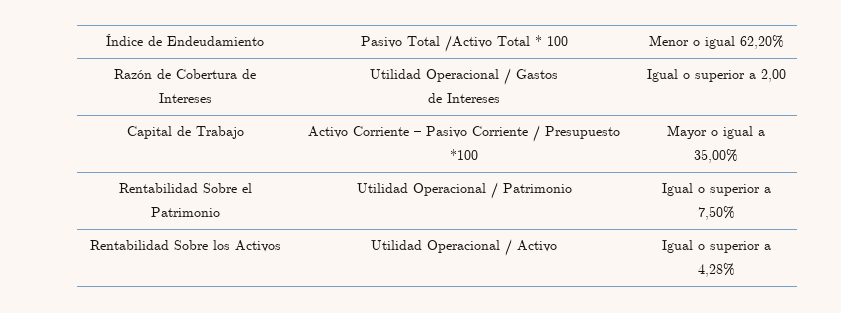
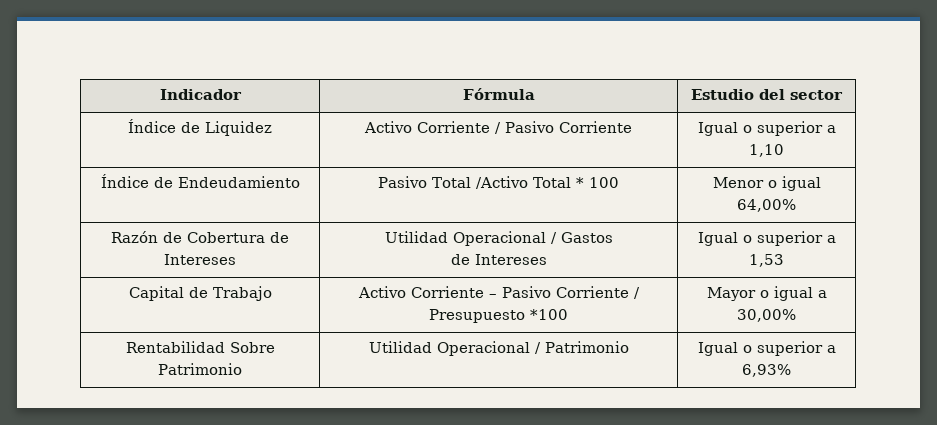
(106, 40) none -> [159,89,242,100] [462,88,535,100] [691,89,843,100] [128,119,272,136] [364,121,632,134] [697,121,836,136] [749,144,784,157] Indicador | Fórmula | Estudio del sector // Índice de Liquidez | Activo Corriente / Pasivo Corriente | Igual o superior a 1,10 //
[739,35,784,49] 62,20% -> [737,199,796,212] 64,00%
[760,69,786,82] 2,00 -> [749,254,784,267] 1,53
[694,149,738,163] [118,183,252,193] 35,00% // Rentabilidad Sobre el -> [737,309,796,322] [125,341,275,353] 30,00% // Rentabilidad Sobre
[697,206,735,220] [89,240,281,252] [370,239,557,256] [661,240,771,253] [697,263,735,277] 7,50% // Rentabilidad Sobre los Activos | Utilidad Operacional / Activo | Igual o superior a 4,28% -> [742,364,791,377] 6,93%

